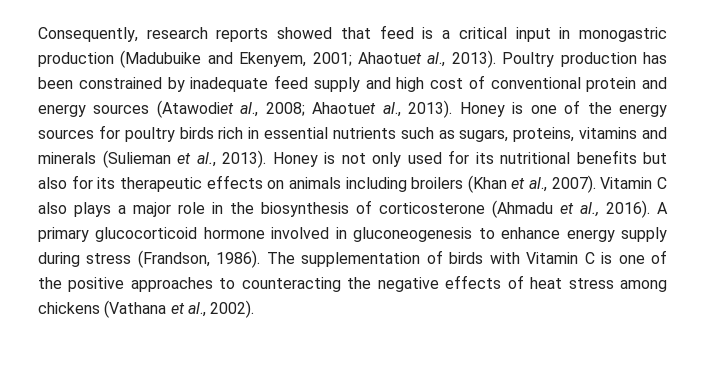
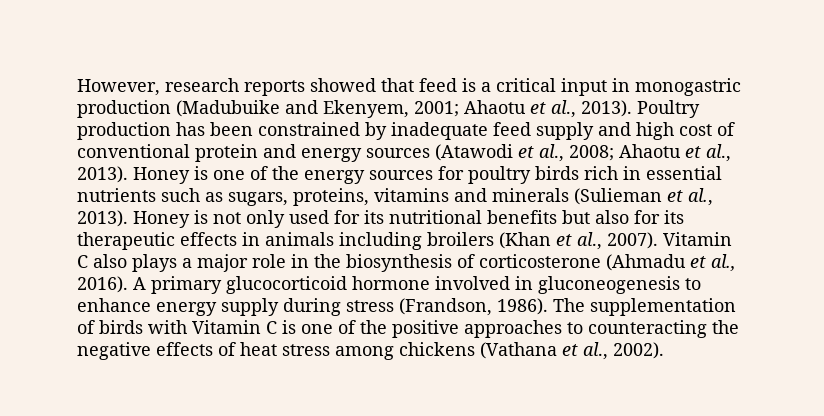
[38,27,138,42] Consequently, -> [77,79,160,96] However,
[358,52,423,64] Ahaotuet -> [464,100,546,114] Ahaotu et
[156,100,377,118] (Atawodiet al., 2008; Ahaotuet -> [435,144,701,162] (Atawodi et al., 2008; Ahaotu et
[267,180,285,189] on -> [242,232,260,246] in

